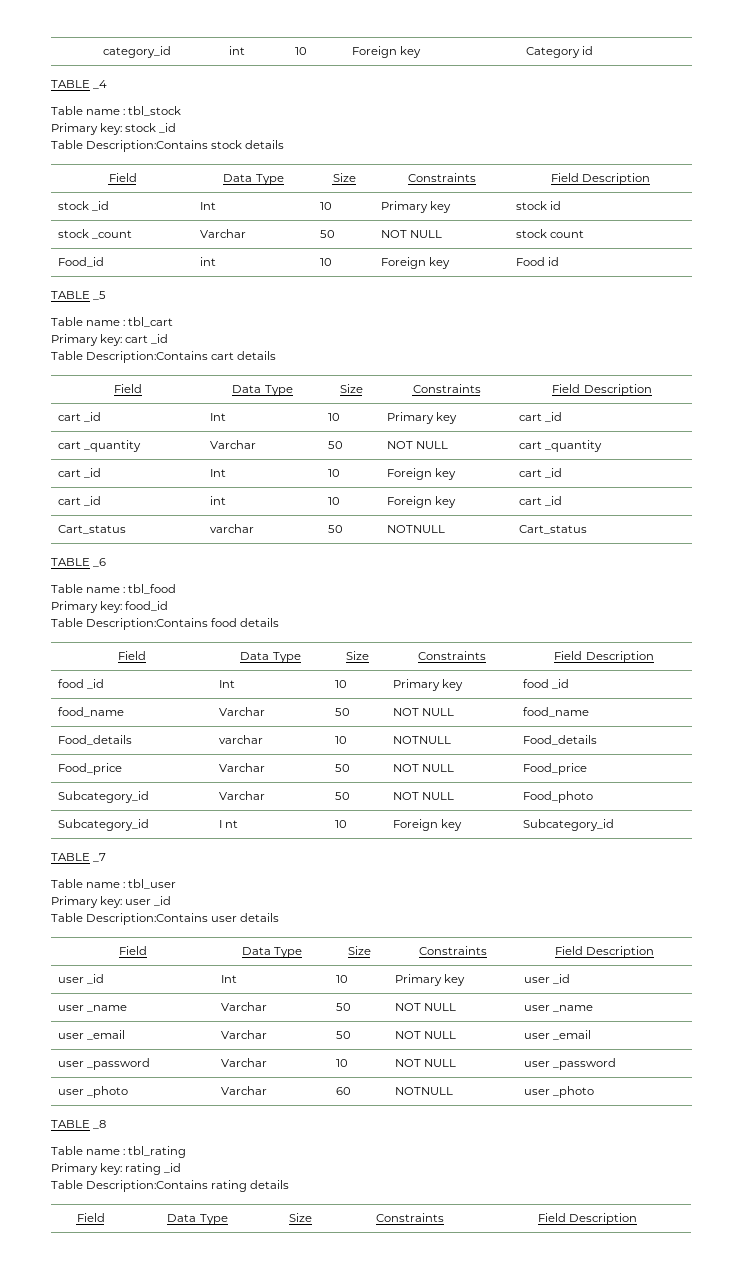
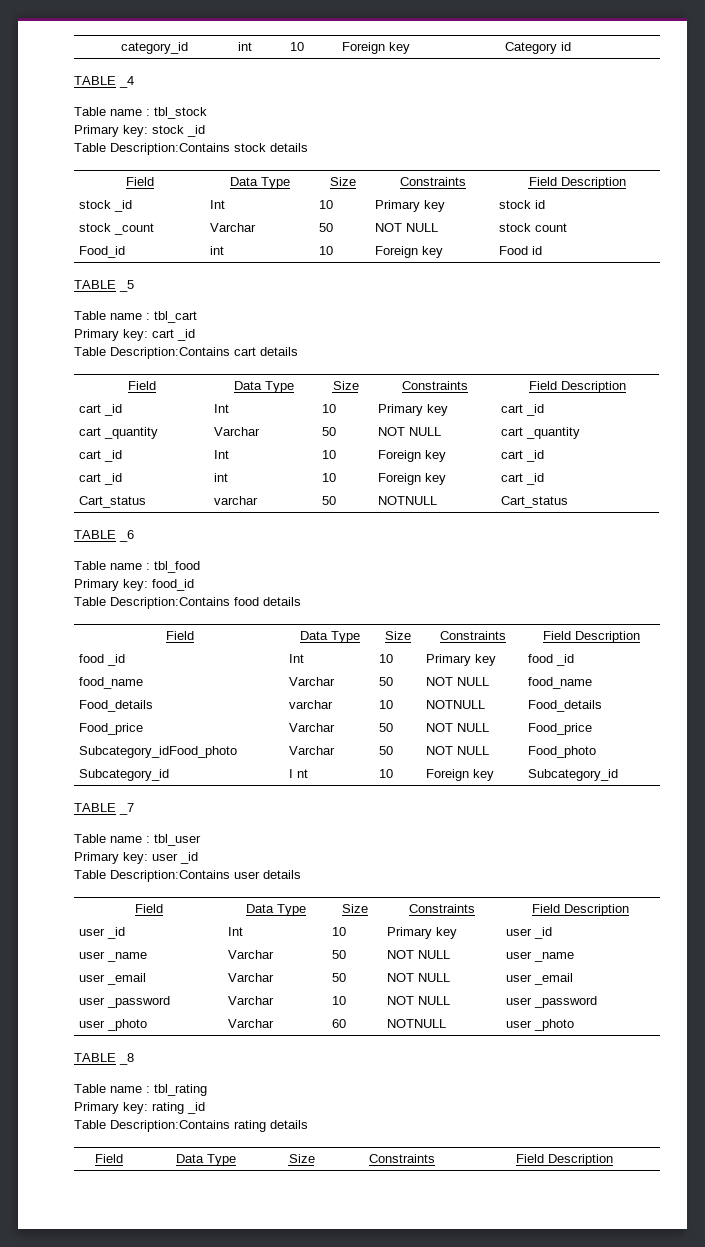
[58,791,150,803] Subcategory_id -> [79,746,238,758] Subcategory_idFood_photo

